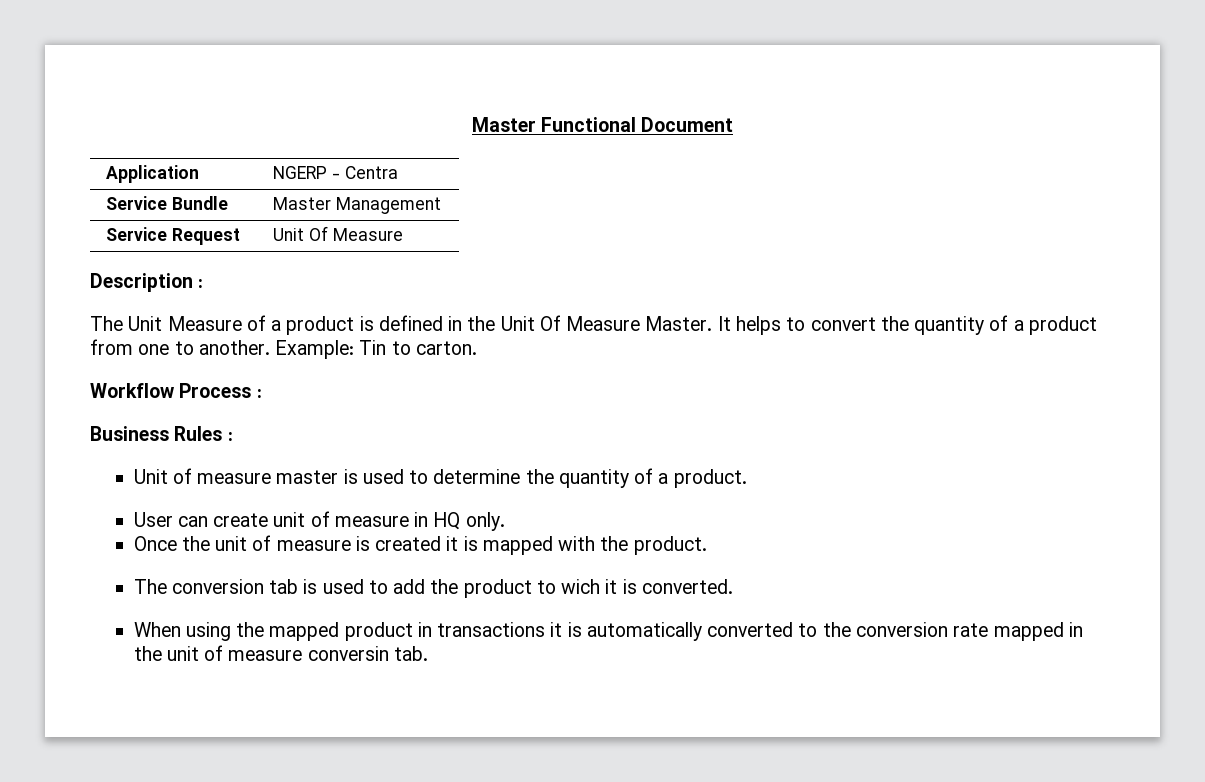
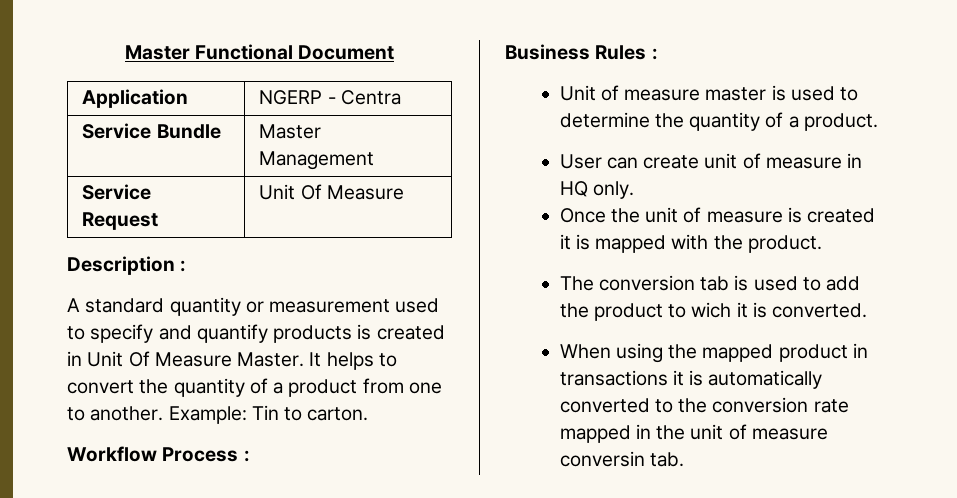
[90,315,496,335] The Unit Measure of a product is defined in the -> [67,297,440,316] [67,324,445,343] [67,351,82,366] A standard quantity or measurement used to specify and quantify products is created in

